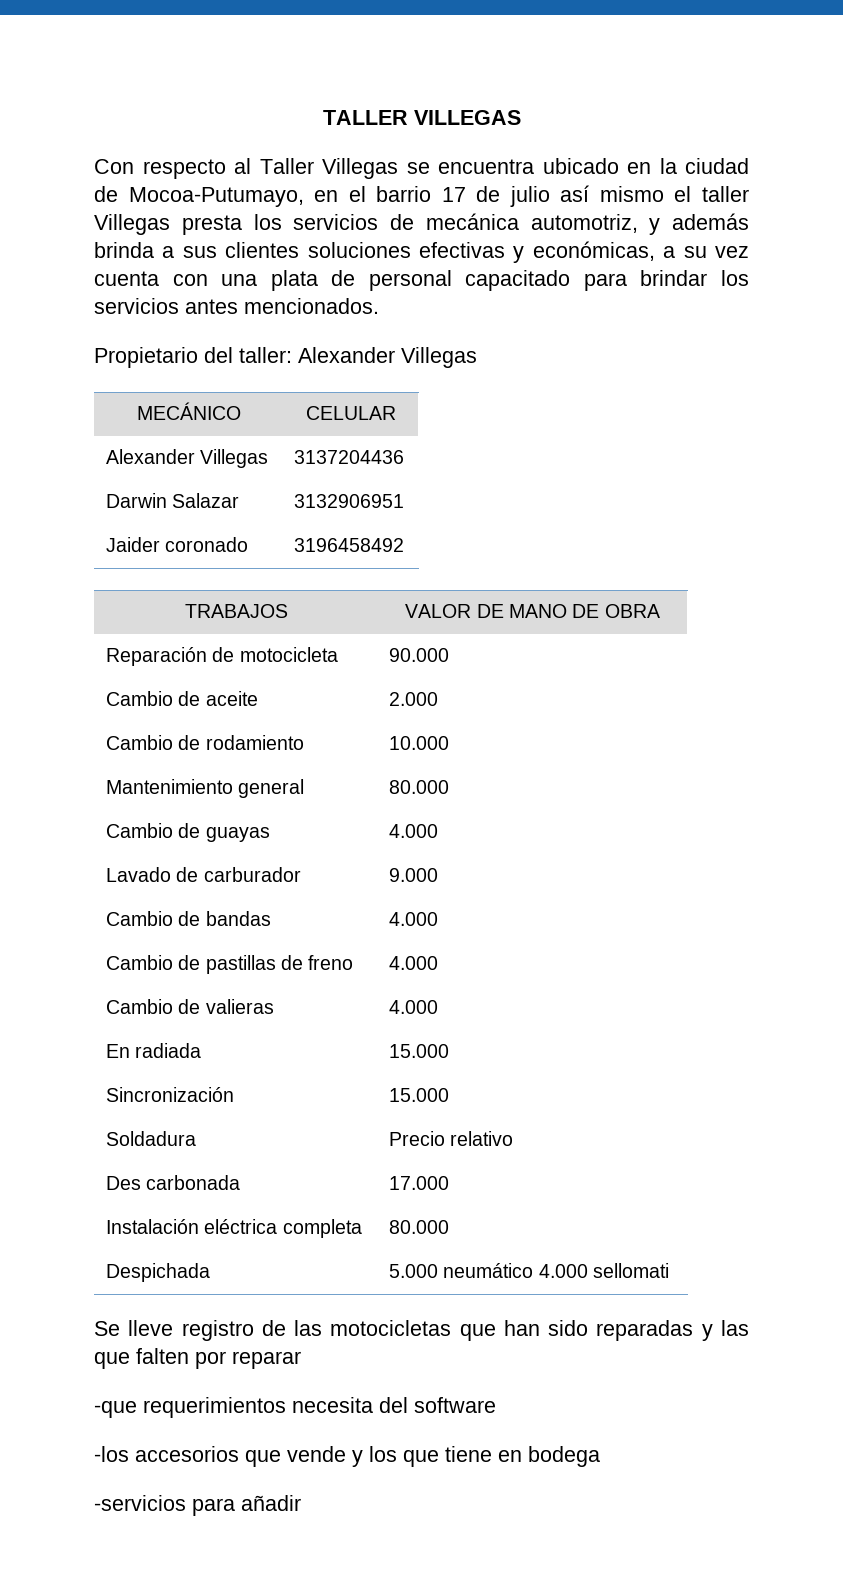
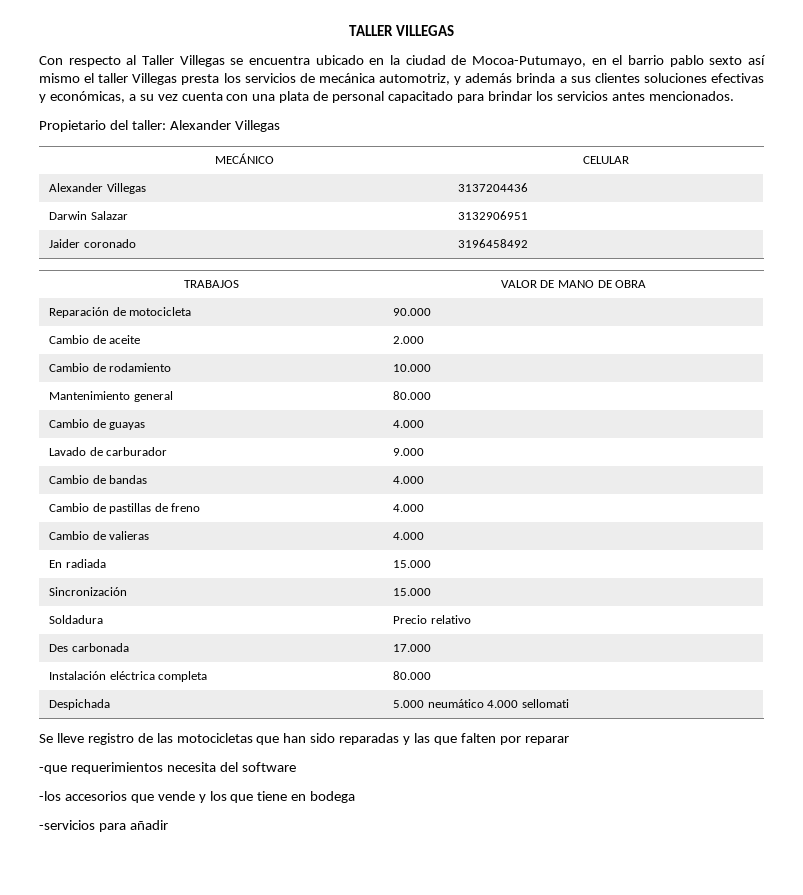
[441,186,550,207] 17 de julio -> [669,55,743,67] pablo sexto

